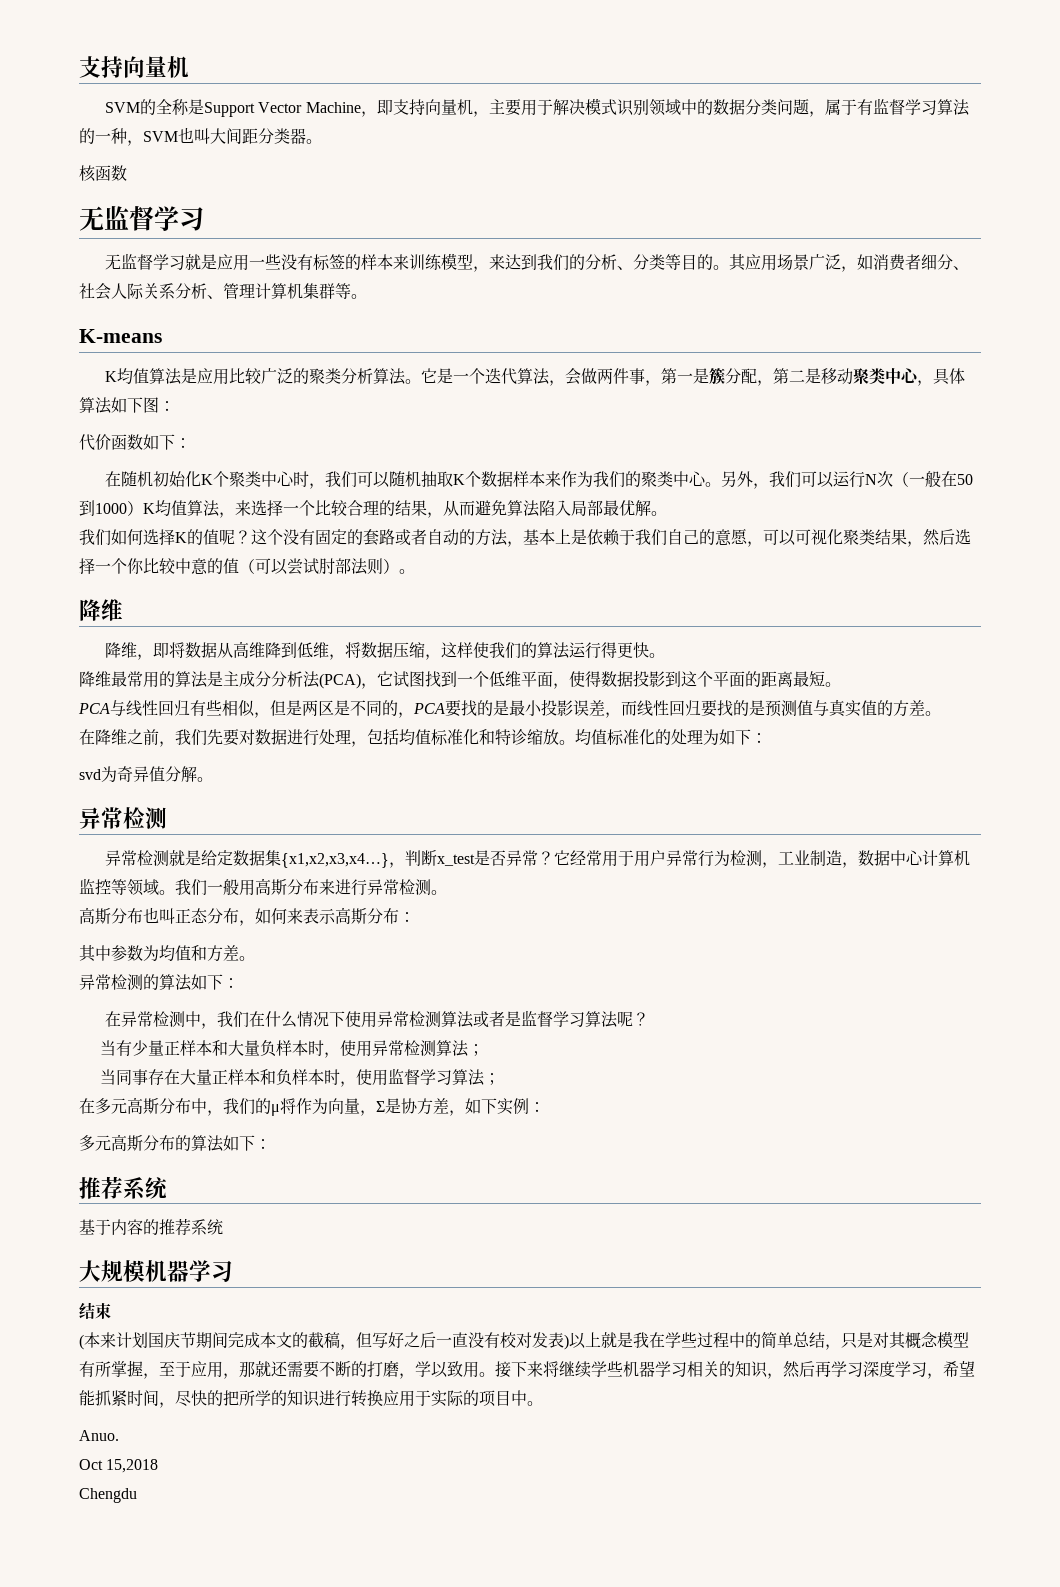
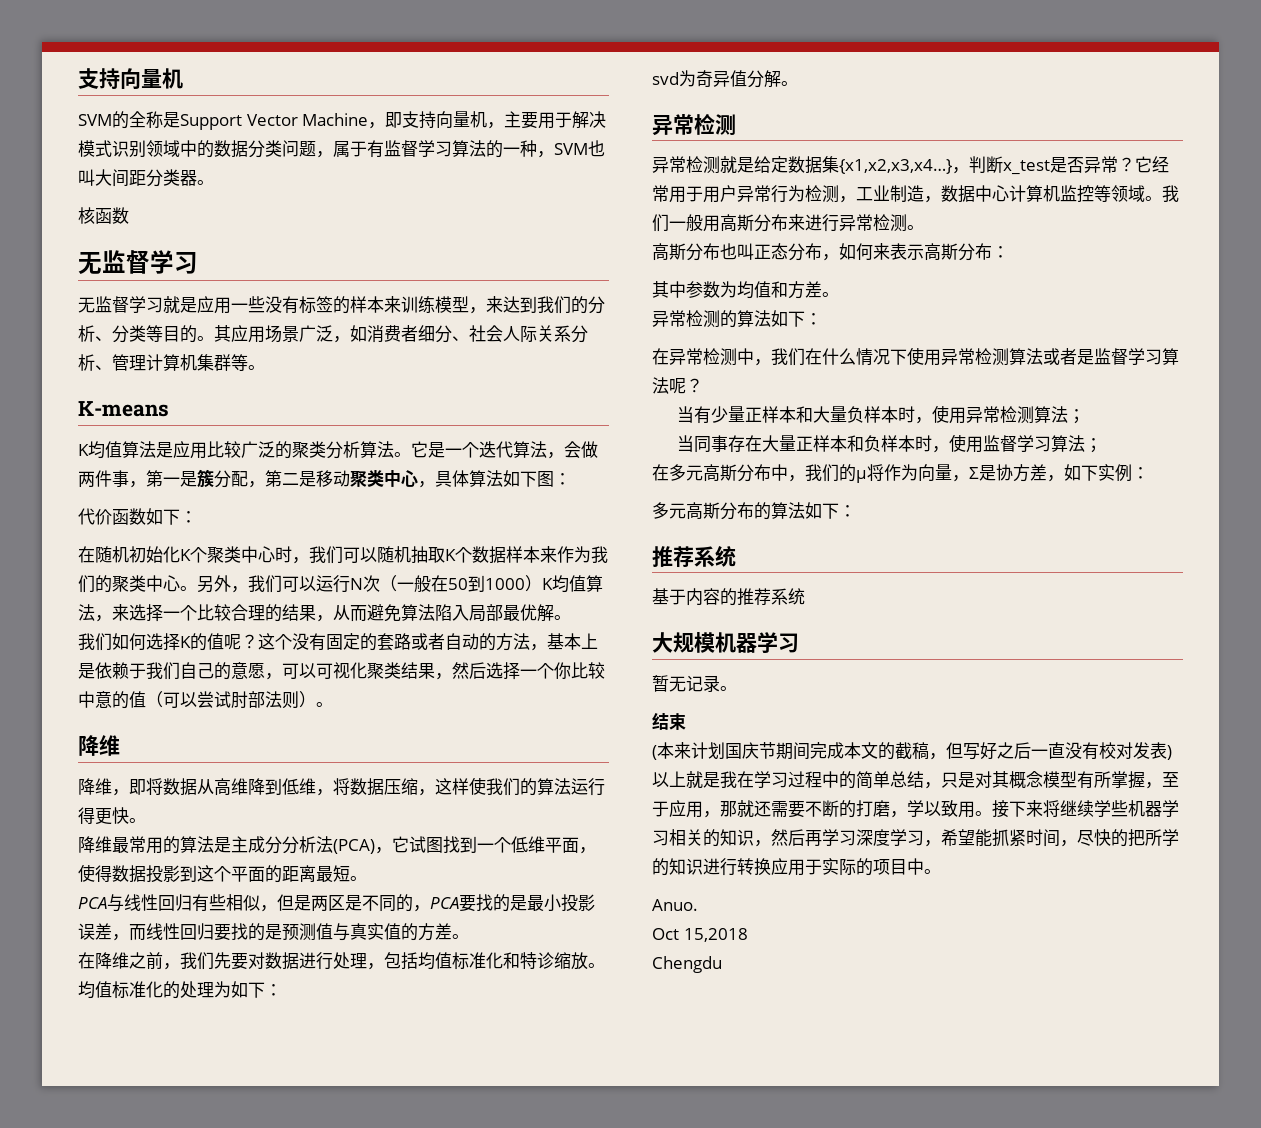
(233, 1271) none -> [652,675,737,692] // 暂无记录。
[681,1332,697,1348] 些 -> [771,772,788,788] 习

